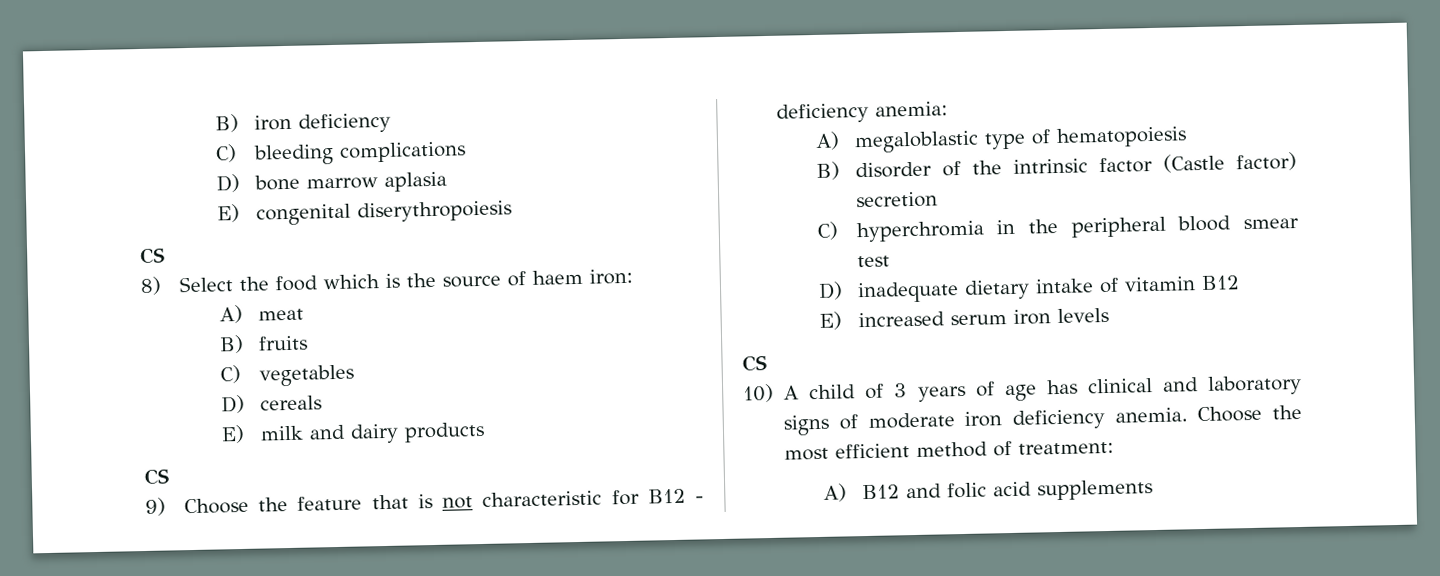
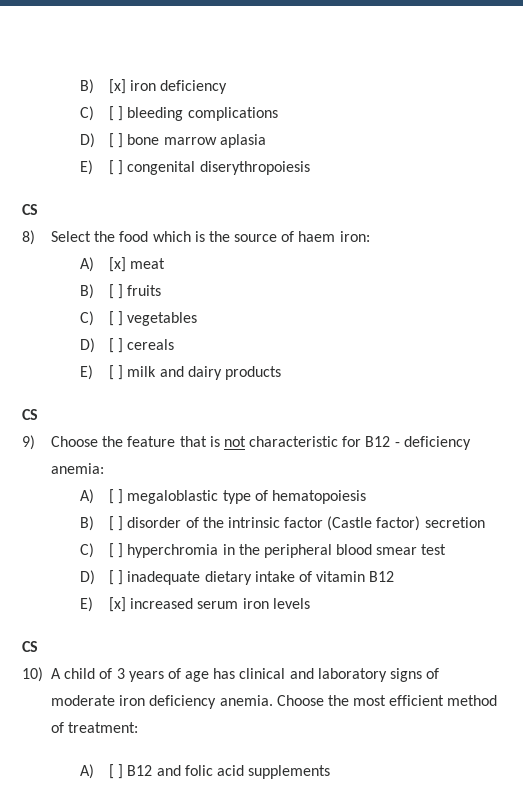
[214,113,239,133] B) -> [79,79,126,94] B) [x]
(237, 153) none -> [108,106,124,121] [ ]
(240, 183) none -> [108,133,124,148] [ ]
(240, 213) none -> [108,160,124,175] [ ]
(243, 314) none -> [108,257,126,272] [x]
(244, 344) none -> [108,284,124,299] [ ]
(241, 374) none -> [108,311,124,326] [ ]
(245, 404) none -> [108,338,124,353] [ ]
(245, 434) none -> [108,365,124,380] [ ]
(840, 140) none -> [108,489,124,504] [ ]
(840, 170) none -> [108,516,124,531] [ ]
(839, 230) none -> [108,543,124,558] [ ]
(843, 290) none -> [108,570,124,585] [ ]
(842, 320) none -> [108,597,126,612] [x]
(847, 492) none -> [108,764,124,779] [ ]

